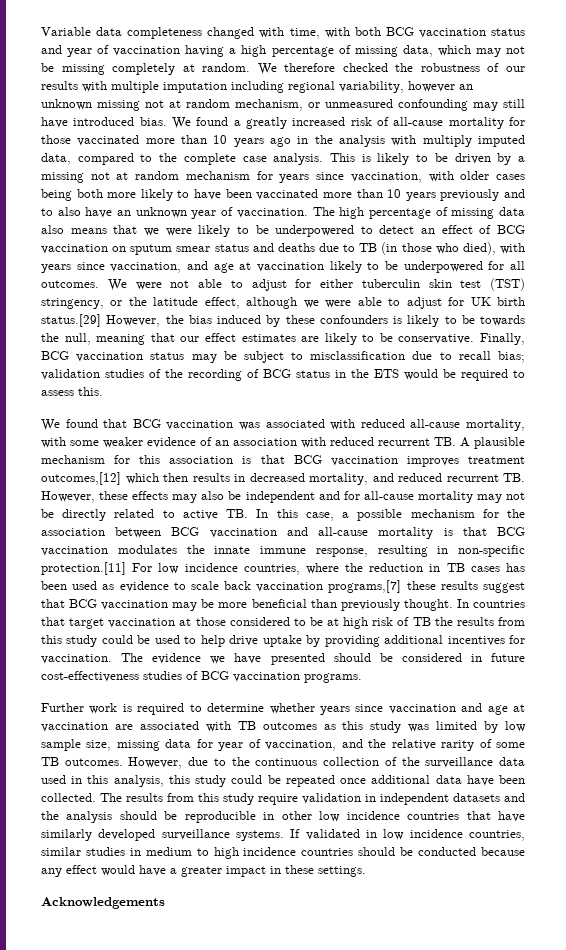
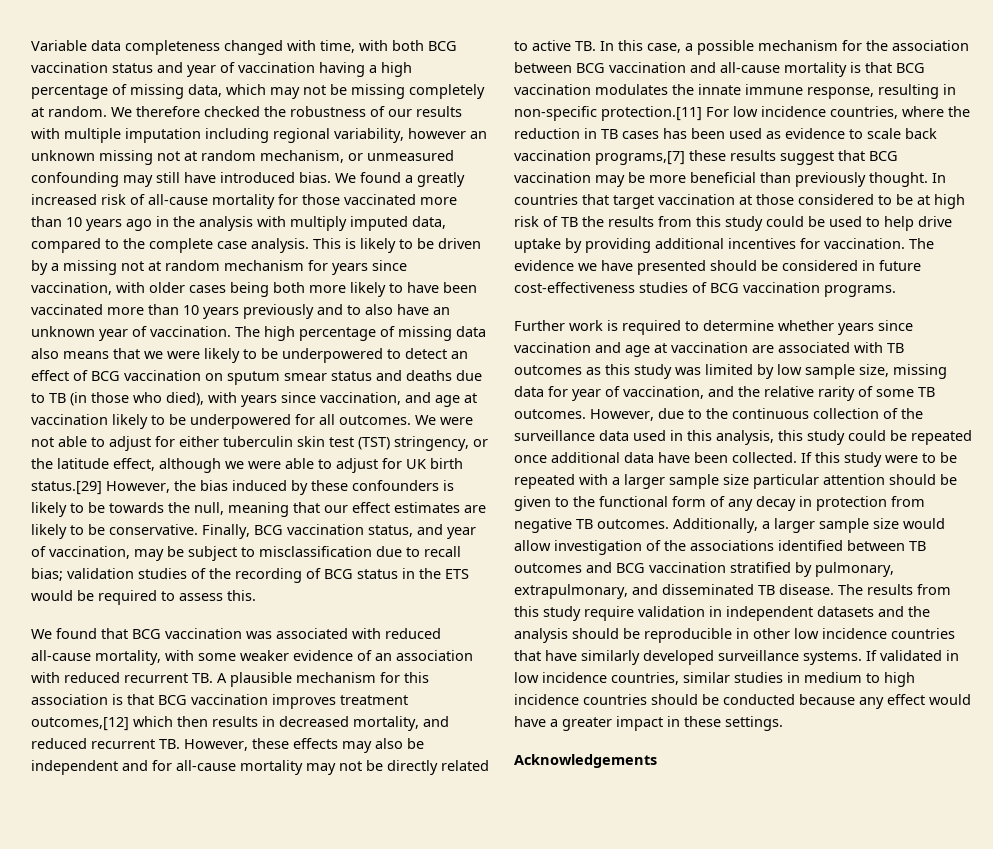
[150,352,185,360] status -> [368,524,476,539] [31,546,130,559] status, and year of vaccination,
(96, 797) none -> [801,452,957,467] [514,474,957,489] [514,496,925,511] [514,518,945,533] [514,540,926,555] [514,562,894,577] [514,584,834,599] If this study were to be repeated with a larger sample size particular attention should be given to the functional form of any decay in protection from negative TB outcomes. Additionally, a larger sample size would allow investigation of the associations identified between TB outcomes and BCG vaccination stratified by pulmonary, extrapulmonary, and disseminated TB disease.

